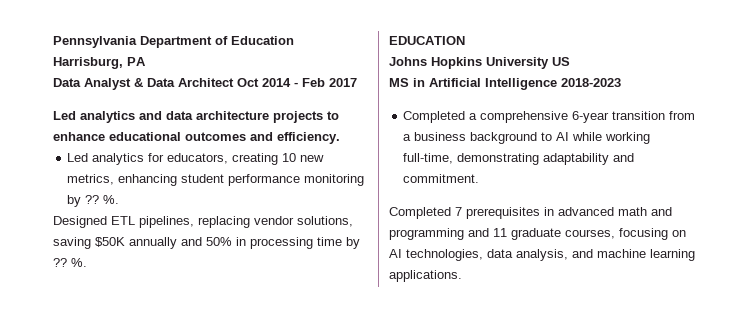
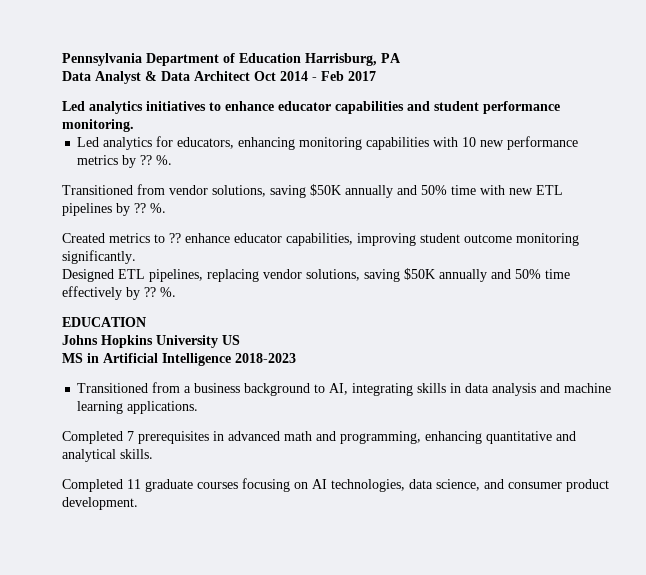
[139,111,339,123] [53,132,340,144] [67,153,325,165] [67,174,365,186] [67,195,120,207] and data architecture projects to enhance educational outcomes and efficiency. // Led analytics for educators, creating 10 new metrics, enhancing student performance monitoring by ?? %. -> [146,101,560,114] [62,119,134,132] [77,136,579,150] [77,155,173,168] [62,184,563,198] [62,203,166,216] [62,233,579,246] [62,250,136,264] initiatives to enhance educator capabilities and student performance monitoring. // Led analytics for educators, enhancing monitoring capabilities with 10 new performance metrics by ?? %. // Transitioned from vendor solutions, saving $50K annually and 50% time with new ETL pipelines by ?? %. // Created metrics to ?? enhance educator capabilities, improving student outcome monitoring significantly.
[236,237,342,249] in processing time -> [545,269,570,279] [62,286,122,300] time effectively
[403,111,666,123] Completed a comprehensive 6-year transition -> [77,383,149,393] Transitioned
[556,132,651,144] [403,153,635,165] [403,174,480,183] AI while working full-time, demonstrating adaptability and commitment. -> [329,383,612,396] [77,401,199,414] AI, integrating skills in data analysis and machine learning applications.
[389,228,489,240] programming and -> [340,431,576,444] [62,449,153,462] [62,479,123,492] programming, enhancing quantitative and analytical skills. // Completed
[565,229,615,239] courses, -> [197,482,238,489] courses
[516,249,695,261] [389,270,462,282] analysis, and machine learning applications. -> [436,479,609,492] [62,497,138,510] science, and consumer product development.

